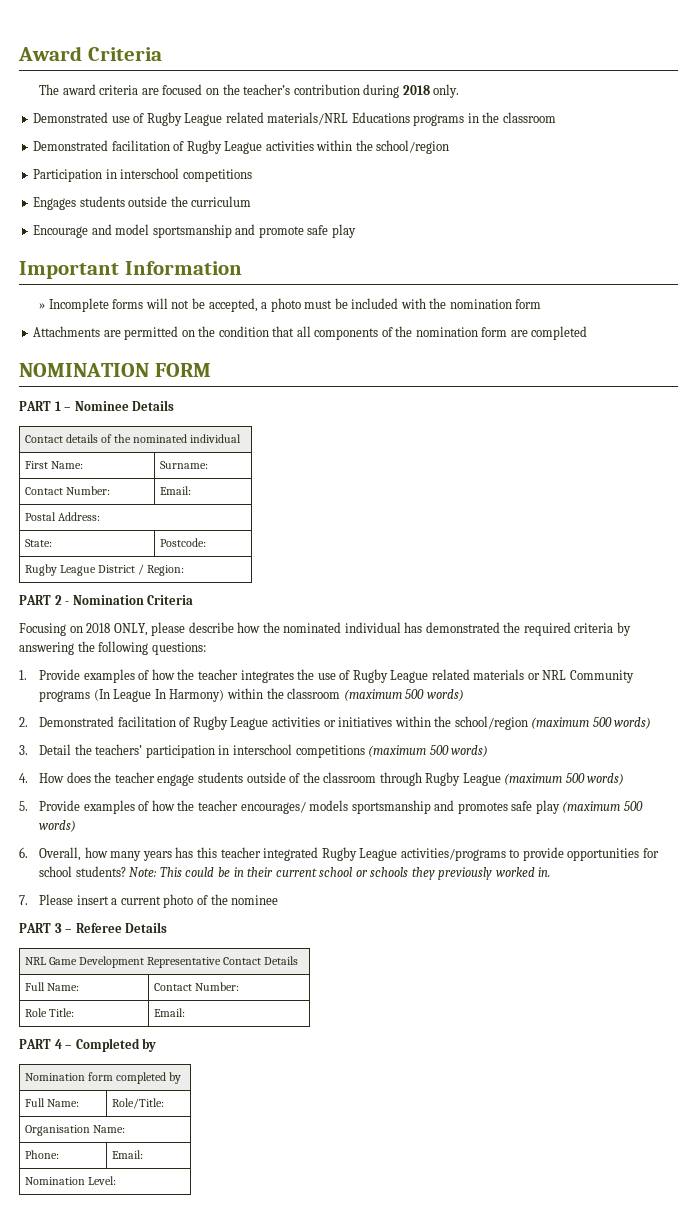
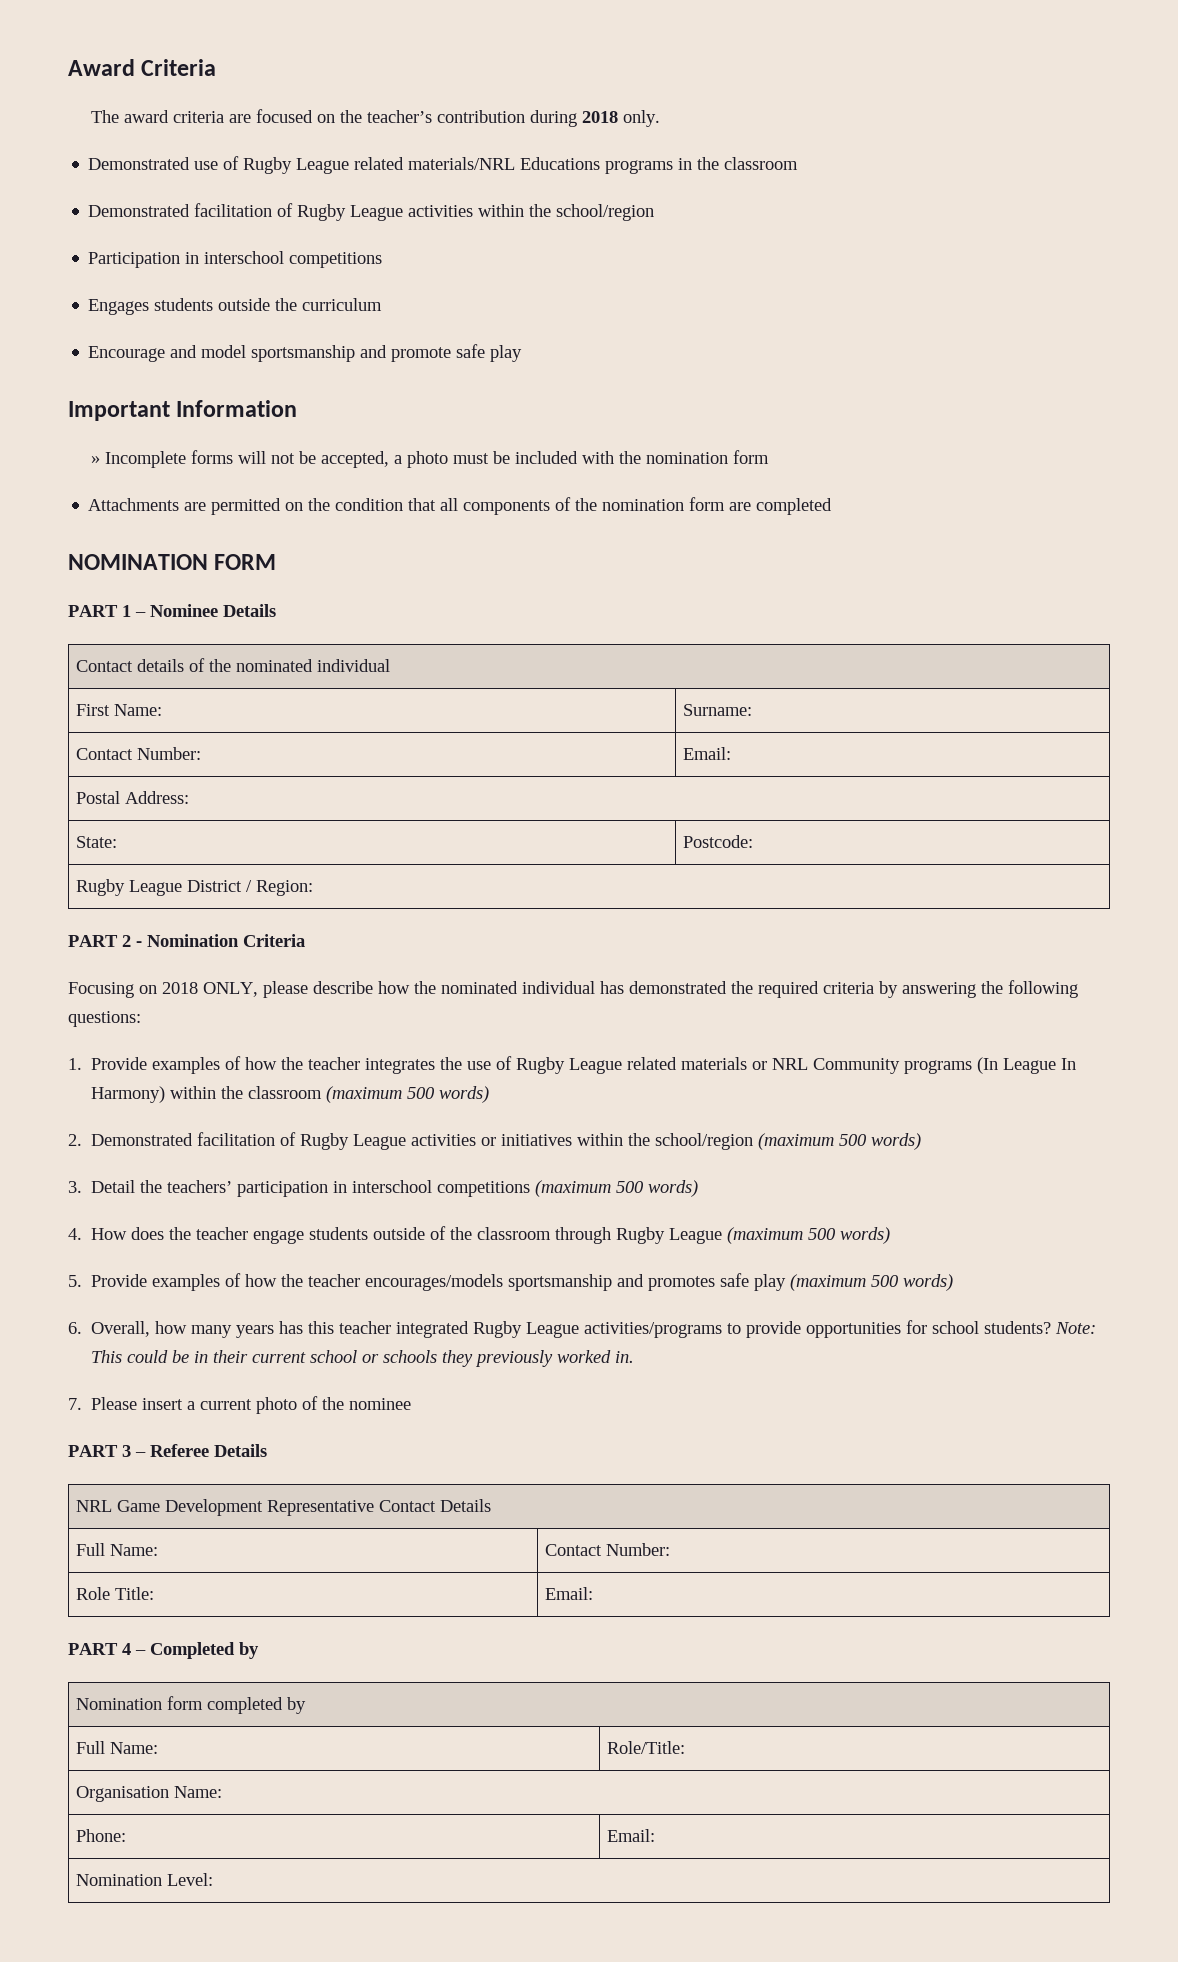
[240,800,349,814] encourages/ models -> [365,1274,504,1291] encourages/models

